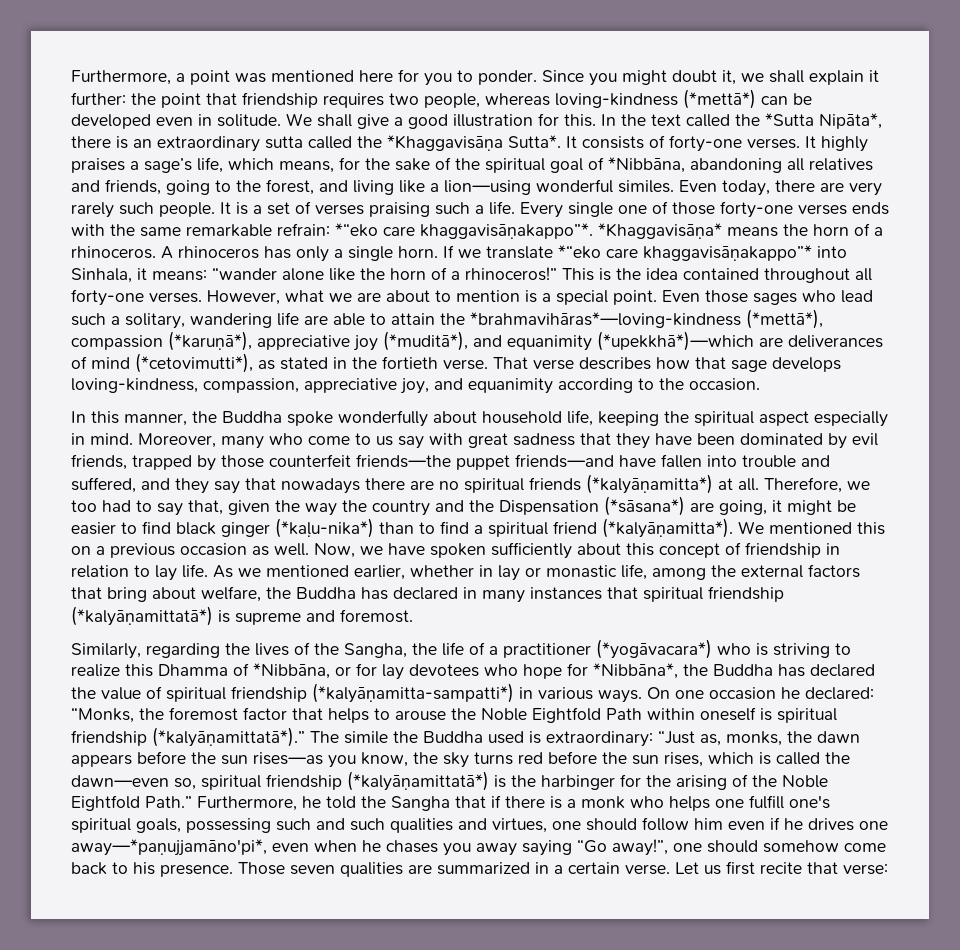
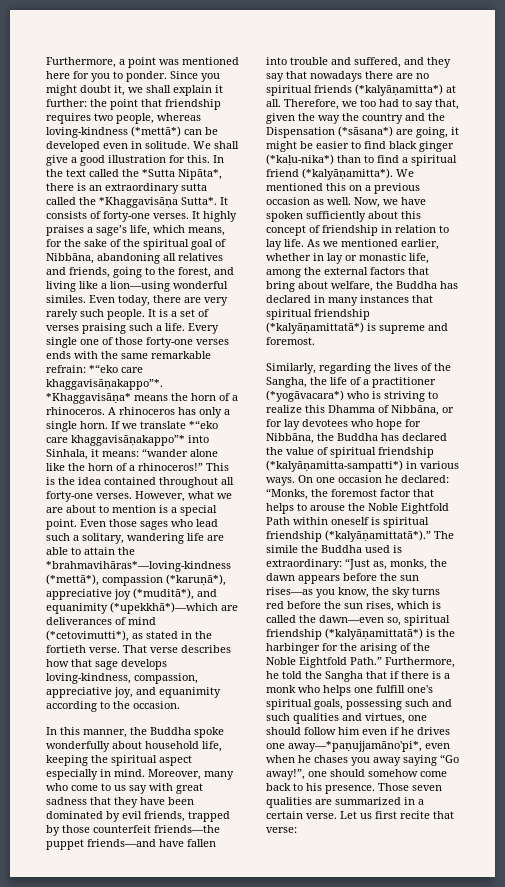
[608,157,685,173] *Nibbāna, -> [46,253,94,264] Nibbāna,
[253,663,330,679] *Nibbāna, -> [391,405,439,416] Nibbāna,
[593,663,678,679] *Nibbāna*, -> [266,433,314,444] Nibbāna,

